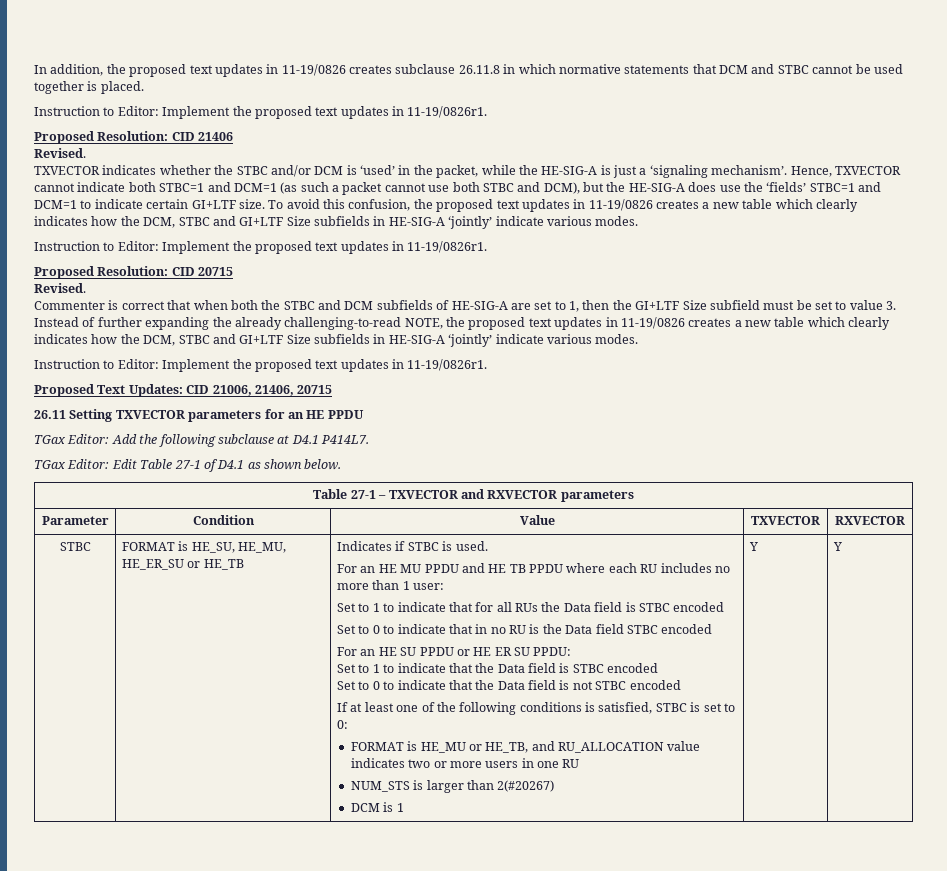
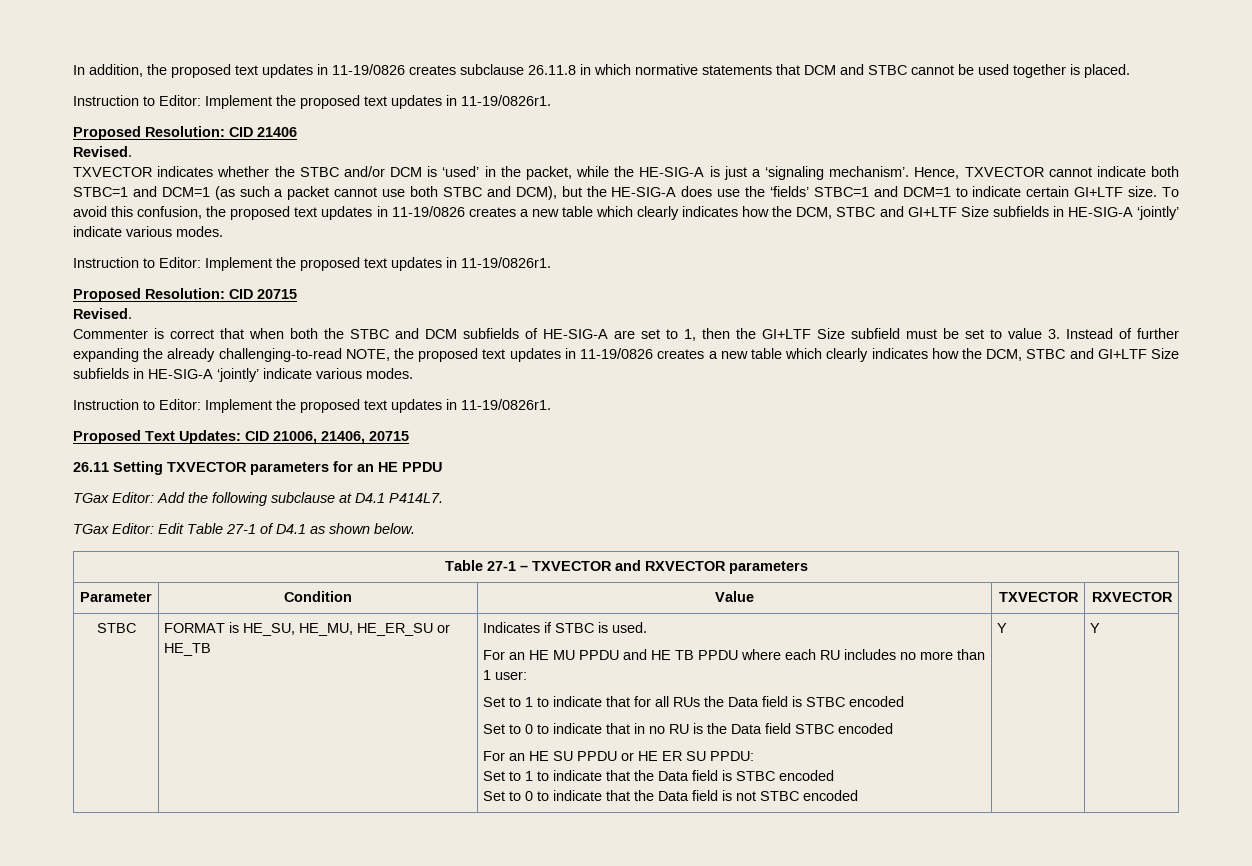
[336,702,735,715] [336,720,348,729] [350,741,701,753] [350,758,580,768] [350,780,555,793] [350,802,404,812] // If at least one of the following conditions is satisfied, STBC is set to 0: // FORMAT is HE_MU or HE_TB, and RU_ALLOCATION value indicates two or more users in one RU // NUM_STS is larger than 2(#20267) // DCM is 1 -> (859, 795) none

